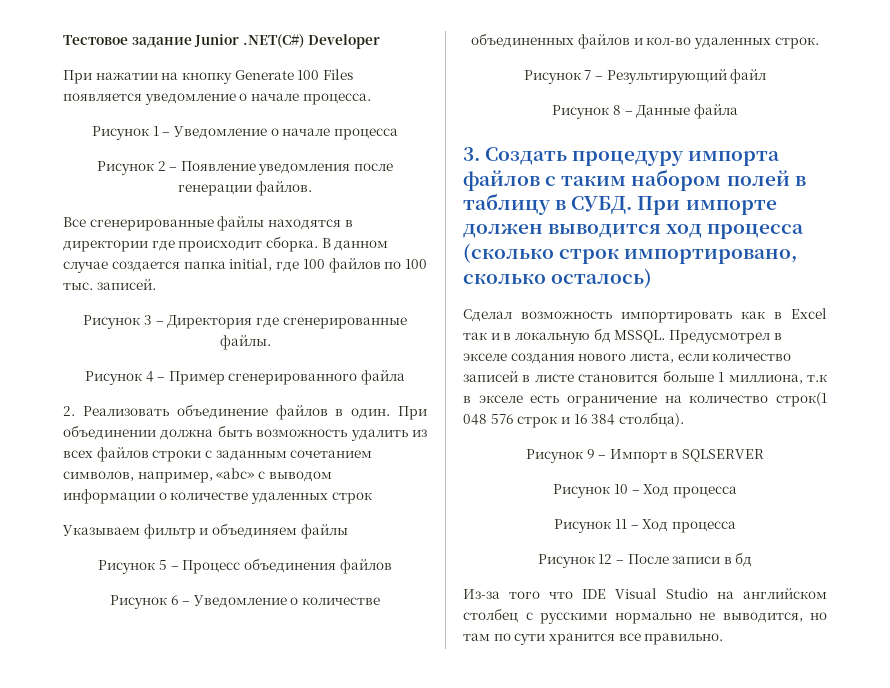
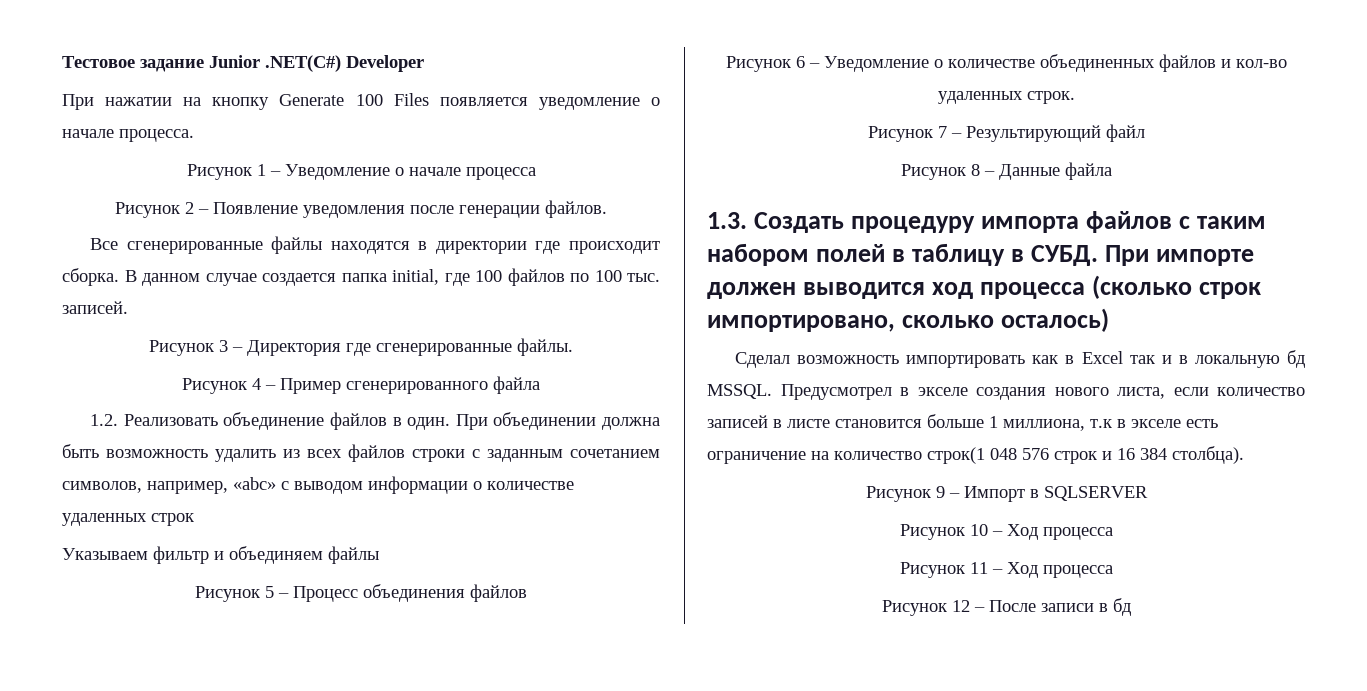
[63,406,75,416] 2. -> [90,414,119,426] 1.2.
[463,147,480,161] 3. -> [707,212,747,229] 1.3.
[463,588,827,599] [463,608,827,624] [463,633,724,645] // Из-за того что IDE Visual Studio на английском столбец с русскими нормально не выводится, но там по сути хранится все правильно. -> (1131, 607) none

